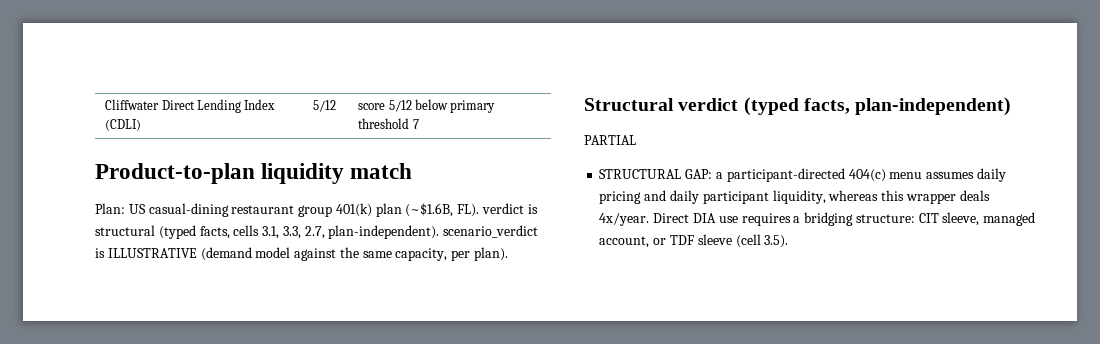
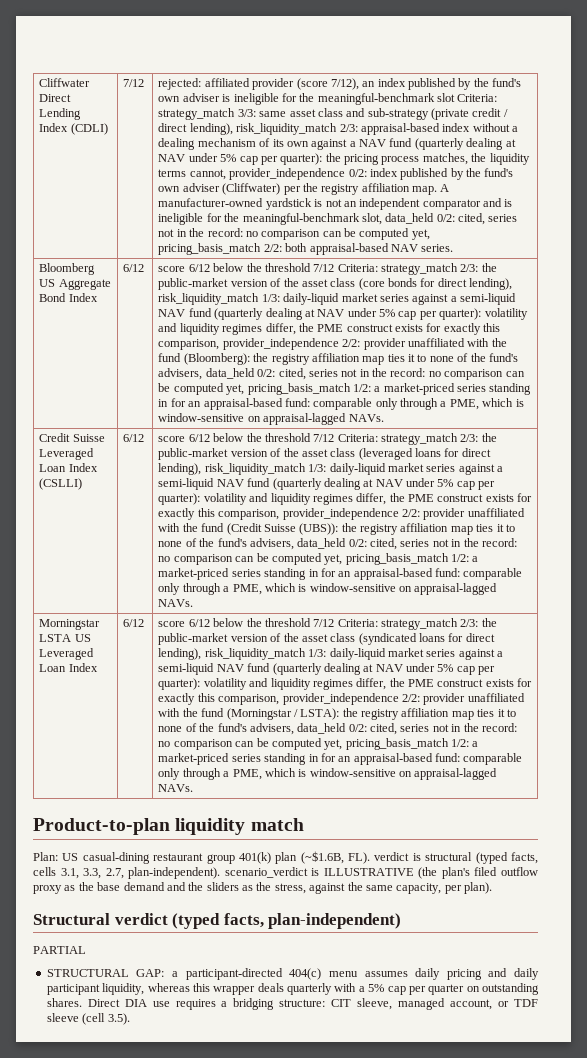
[313,100,337,112] [358,99,496,113] [358,118,419,129] 5/12 | score 5/12 below primary threshold 7 -> [123,79,145,87] [158,78,522,90] [158,93,498,105] [158,108,508,120] [158,123,519,135] [158,138,516,150] [158,153,530,165] [158,168,514,180] [158,183,450,195] [158,198,513,210] [158,213,518,225] [158,228,430,240] [158,243,454,255] [39,263,96,275] [39,279,111,290] [39,293,98,302] [123,264,145,272] [158,263,497,275] [158,278,513,290] [158,293,517,305] [158,308,528,320] [158,323,501,335] [158,338,507,350] [158,353,518,365] [158,368,525,380] [158,383,532,395] [158,398,524,410] [158,413,384,425] [39,433,105,442] [39,448,95,460] [39,463,98,472] [39,478,83,490] [123,434,145,442] [158,433,497,445] [158,448,491,460] [158,463,504,475] [158,478,496,490] [158,493,533,505] [158,508,525,520] [158,523,515,535] [158,538,517,550] [158,553,479,565] [158,568,523,580] [158,583,498,595] [158,599,194,607] [39,619,101,630] [39,634,91,642] [39,648,95,660] [39,663,98,672] [123,619,145,627] [158,618,497,630] [158,633,495,645] [158,648,504,660] [158,663,496,675] [158,678,533,690] [158,693,525,705] [158,708,516,720] [158,723,517,735] [158,738,479,750] [158,753,523,765] [158,768,498,780] [158,784,194,792] 7/12 | rejected: affiliated provider (score 7/12), an index published by the fund's own adviser is ineligible for the meaningful-benchmark slot Criteria: strategy_match 3/3: same asset class and sub-strategy (private credit / direct lending), risk_liquidity_match 2/3: appraisal-based index without a dealing mechanism of its own against a NAV fund (quarterly dealing at NAV under 5% cap per quarter): the pricing process matches, the liquidity terms cannot, provider_independence 0/2: index published by the fund's own adviser (Cliffwater) per the registry affiliation map. A manufacturer-owned yardstick is not an independent comparator and is ineligible for the meaningful-benchmark slot, data_held 0/2: cited, series not in the record: no comparison can be computed yet, pricing_basis_match 2/2: both appraisal-based NAV series. // Bloomberg US Aggregate Bond Index | 6/12 | score 6/12 below the threshold 7/12 Criteria: strategy_match 2/3: the public-market version of the asset class (core bonds for direct lending), risk_liquidity_match 1/3: daily-liquid market series against a semi-liquid NAV fund (quarterly dealing at NAV under 5% cap per quarter): volatility and liquidity regimes differ, the PME construct exists for exactly this comparison, provider_independence 2/2: provider unaffiliated with the fund (Bloomberg): the registry affiliation map ties it to none of the fund's advisers, data_held 0/2: cited, series not in the record: no comparison can be computed yet, pricing_basis_match 1/2: a market-priced series standing in for an appraisal-based fund: comparable only through a PME, which is window-sensitive on appraisal-lagged NAVs. // Credit Suisse Leveraged Loan Index (CSLLI) | 6/12 | score 6/12 below the threshold 7/12 Criteria: strategy_match 2/3: the public-market version of the asset class (leveraged loans for direct lending), risk_liquidity_match 1/3: daily-liquid market series against a semi-liquid NAV fund (quarterly dealing at NAV under 5% cap per quarter): volatility and liquidity regimes differ, the PME construct exists for exactly this comparison, provider_independence 2/2: provider unaffiliated with the fund (Credit Suisse (UBS)): the registry affiliation map ties it to none of the fund's advisers, data_held 0/2: cited, series not in the record: no comparison can be computed yet, pricing_basis_match 1/2: a market-priced series standing in for an appraisal-based fund: comparable only through a PME, which is window-sensitive on appraisal-lagged NAVs. // Morningstar LSTA US Leveraged Loan Index | 6/12 | score 6/12 below the threshold 7/12 Criteria: strategy_match 2/3: the public-market version of the asset class (syndicated loans for direct lending), risk_liquidity_match 1/3: daily-liquid market series against a semi-liquid NAV fund (quarterly dealing at NAV under 5% cap per quarter): volatility and liquidity regimes differ, the PME construct exists for exactly this comparison, provider_independence 2/2: provider unaffiliated with the fund (Morningstar / LSTA): the registry affiliation map ties it to none of the fund's advisers, data_held 0/2: cited, series not in the record: no comparison can be computed yet, pricing_basis_match 1/2: a market-priced series standing in for an appraisal-based fund: comparable only through a PME, which is window-sensitive on appraisal-lagged NAVs.
[200,247,291,261] (demand model -> [418,867,539,879] [33,882,306,894] (the plan's filed outflow proxy as the base demand and the sliders as the stress,
[599,213,650,226] 4x/year. -> [287,983,539,995] [46,998,82,1007] quarterly with a 5% cap per quarter on outstanding shares.

